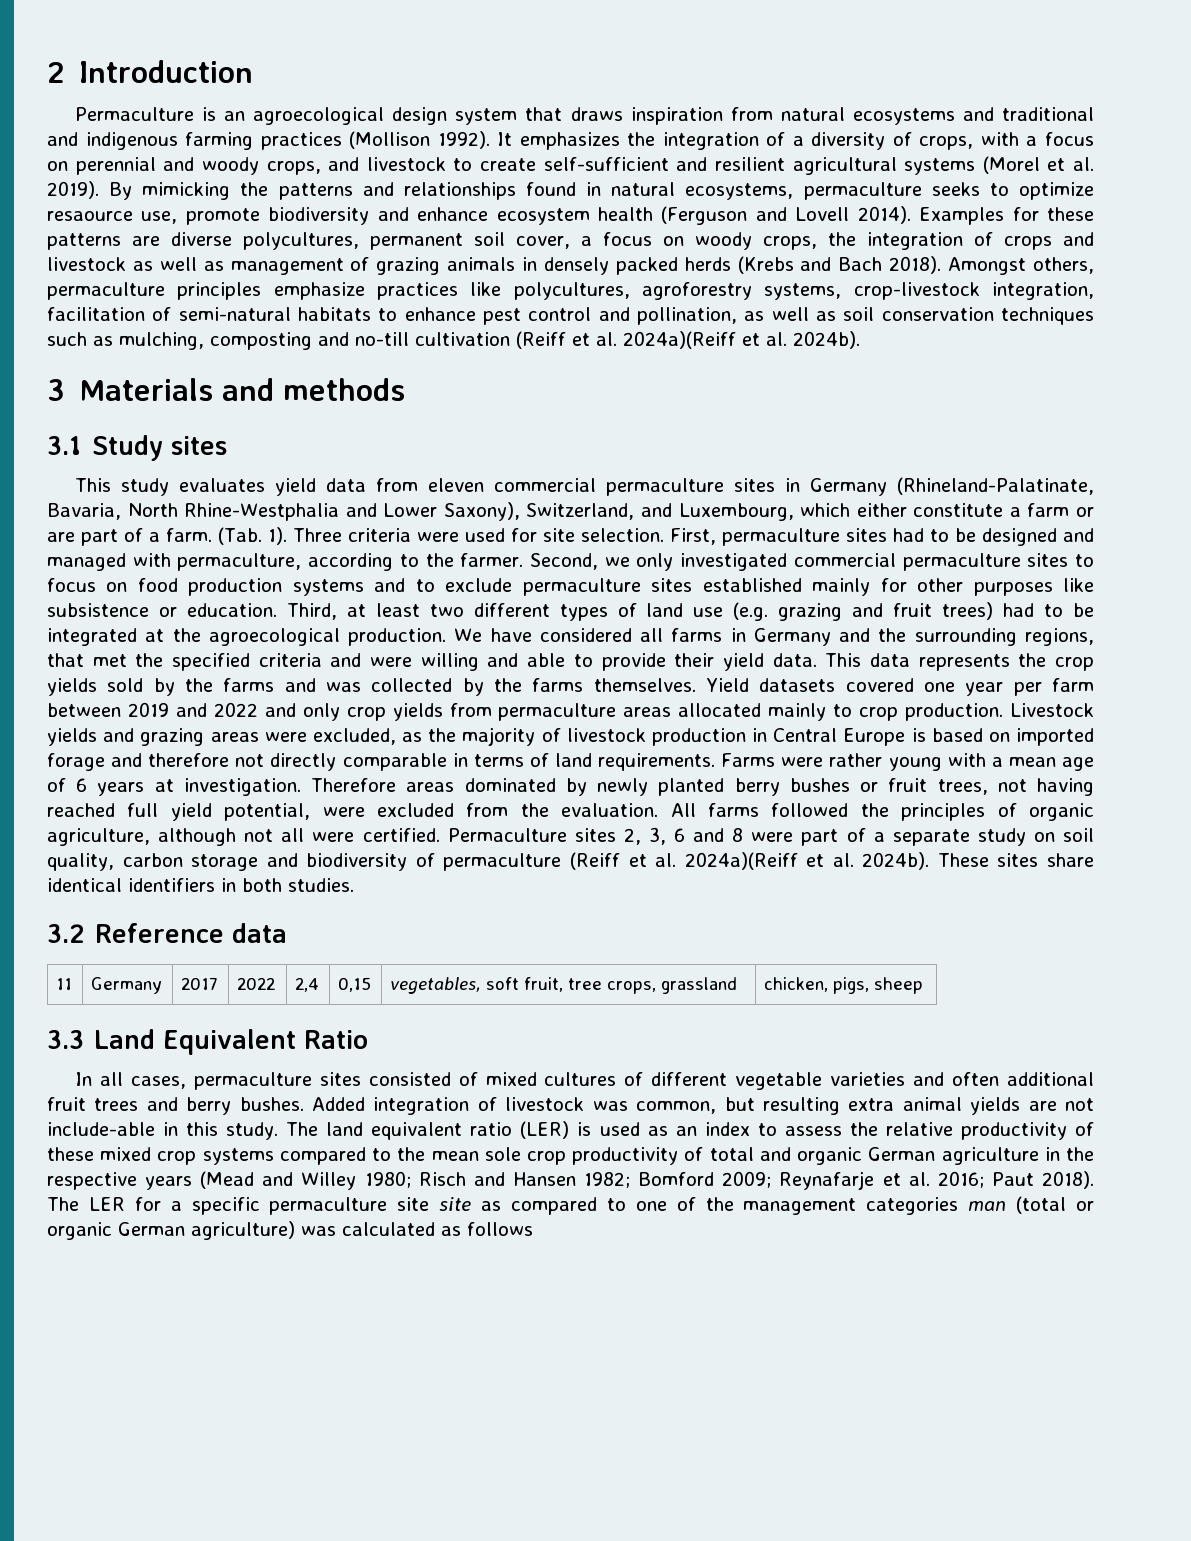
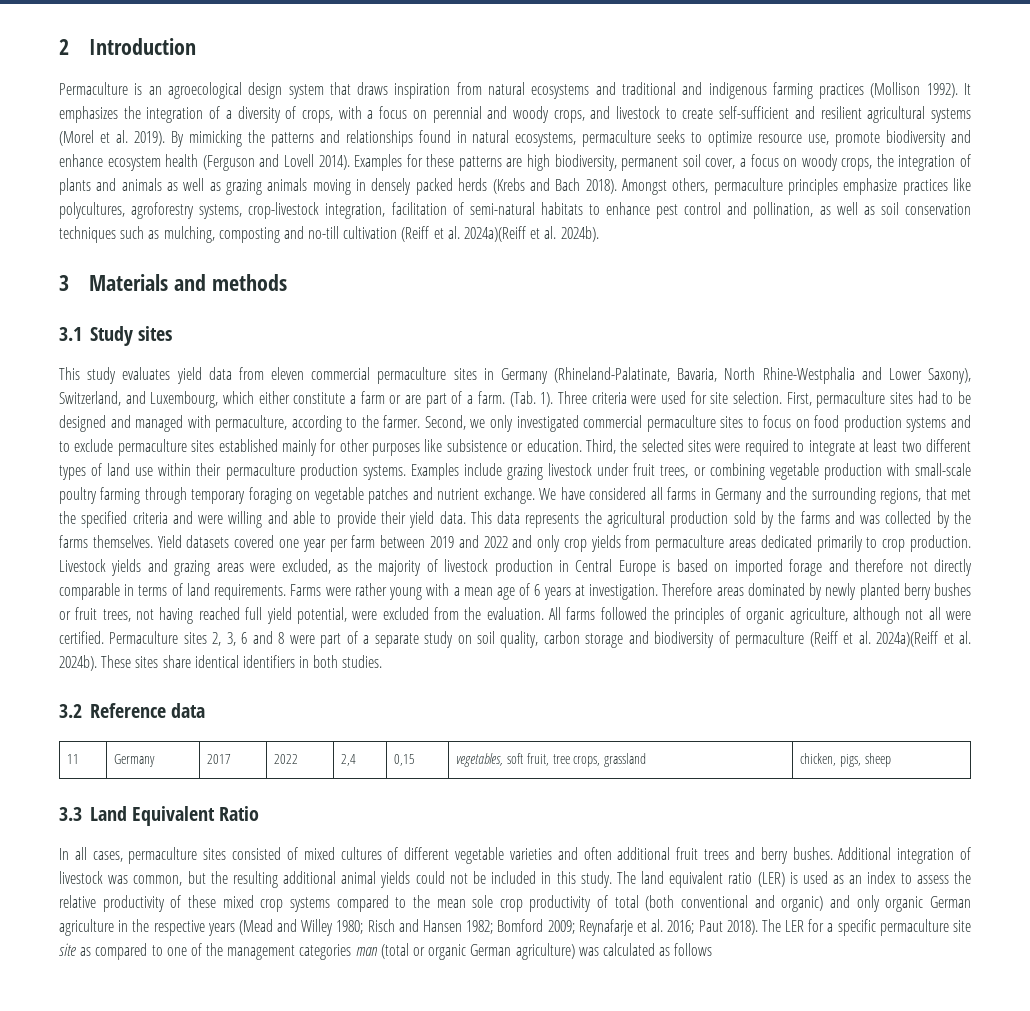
[47,211,133,221] resaource -> [758,134,803,143] resource
[171,232,359,250] diverse polycultures, -> [526,154,617,171] high biodiversity,
[1004,232,1094,250] [47,257,370,275] crops and livestock as well as management of -> [59,178,221,195] plants and animals as well as
(516, 264) none -> [312,179,351,195] moving
(337, 611) none -> [620,439,855,456] the selected sites were required to integrate
[733,602,1094,621] [47,628,447,646] (e.g. grazing and fruit trees) had to be integrated at the agroecological production. -> [158,463,971,480] [59,487,535,504] within their permaculture production systems. Examples include grazing livestock under fruit trees, or combining vegetable production with small-scale poultry farming through temporary foraging on vegetable patches and nutrient exchange.
[1055,657,1095,671] [47,678,97,696] crop yields -> [607,511,729,528] agricultural production
[678,703,827,721] allocated mainly -> [760,535,863,552] dedicated primarily
[312,1097,366,1111] Added -> [838,847,892,860] Additional
[762,1097,1094,1115] [47,1122,155,1136] resulting extra animal yields are not include-able -> [210,871,537,888] the resulting additional animal yields could not be included
[759,1147,791,1161] and -> [645,895,880,912] (both conventional and organic) and only

